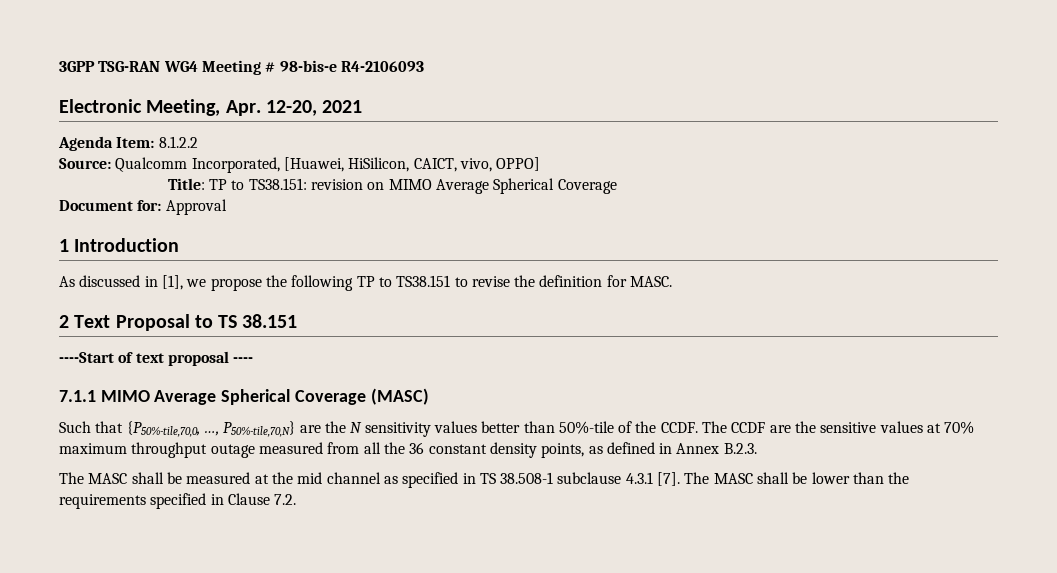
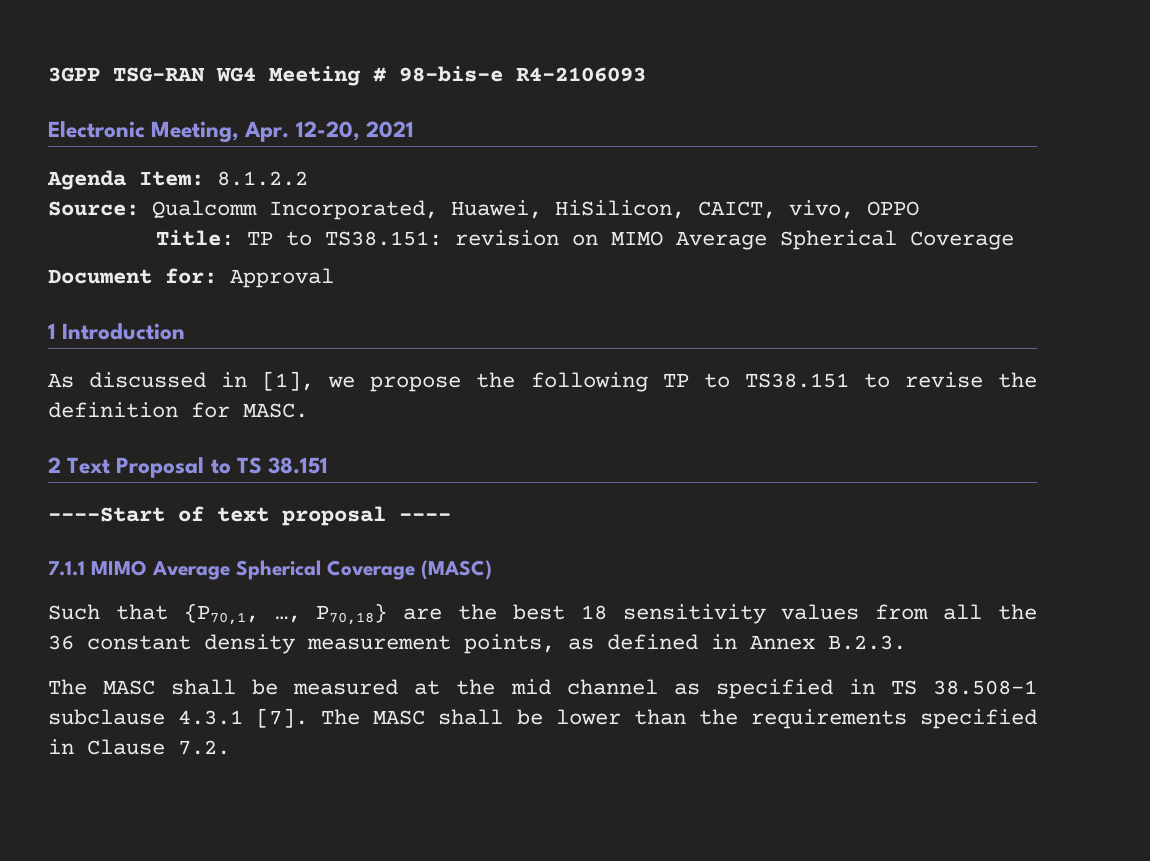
[283,157,344,172] [Huawei, -> [451,200,542,219] Huawei,
[496,157,541,171] OPPO] -> [867,201,919,216] OPPO
[126,421,975,437] [59,442,323,458] {P50%-tile,70,0, …, P50%-tile,70,N} are the N sensitivity values better than 50%-tile of the CCDF. The CCDF are the sensitive values at 70% maximum throughput outage measured -> [183,603,860,625] {P70,1, …, P70,18} are the best 18 sensitivity values
(537, 450) none -> [307,635,451,650] measurement

